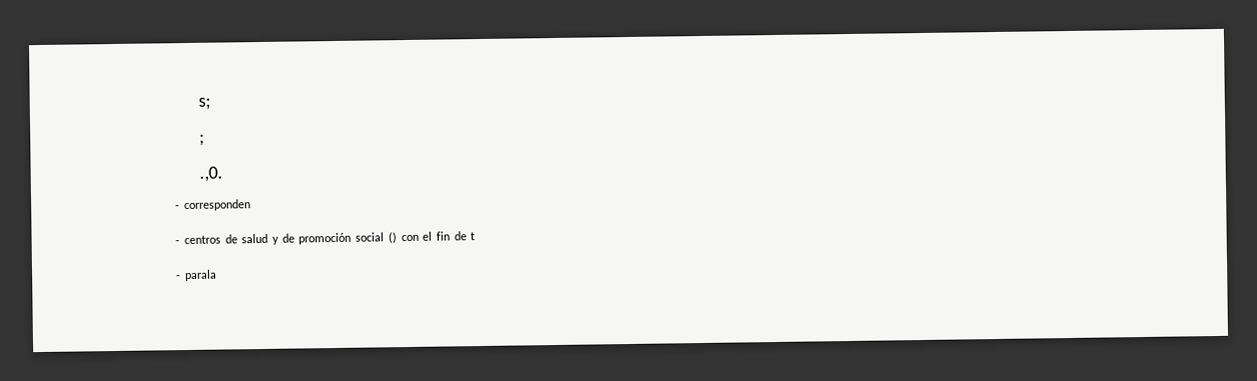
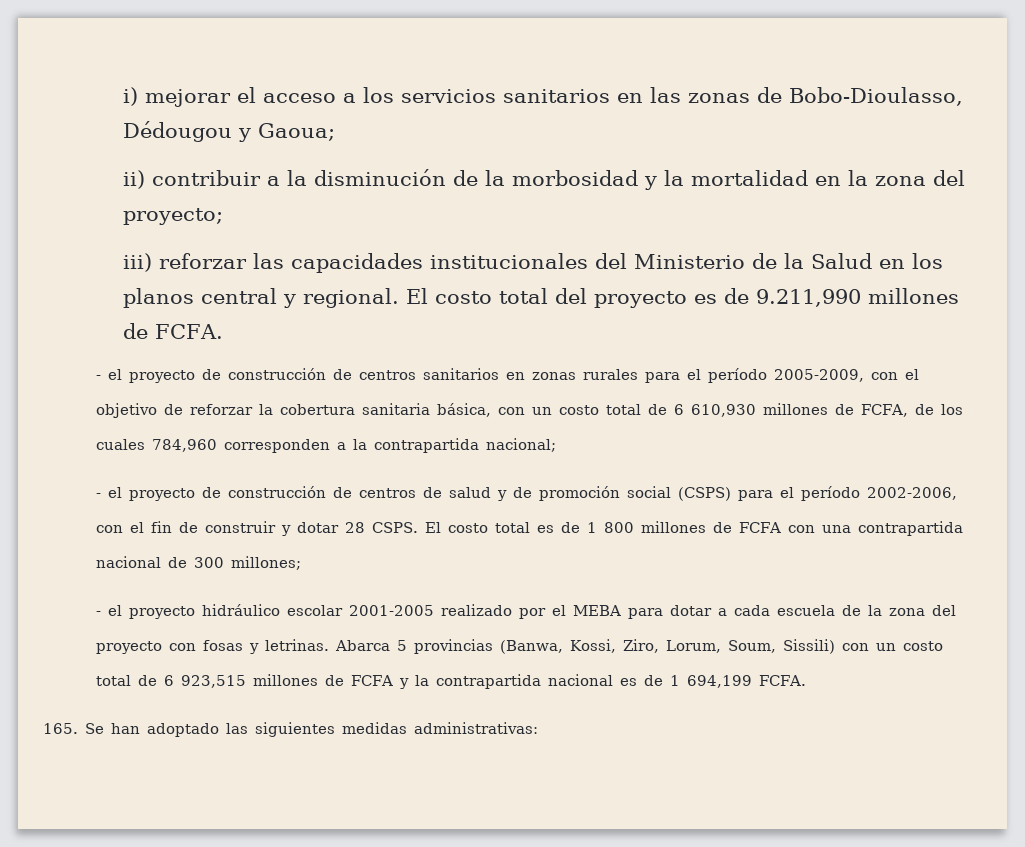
[197,97,211,110] [198,133,205,146] [198,166,223,182] [175,199,251,212] [175,240,181,245] s; // ; // .,0. // - corresponden // - -> [122,87,963,107] [122,121,335,142] [122,169,965,190] [122,208,223,225] [122,253,943,273] [122,288,959,308] [122,323,223,339] [96,368,920,383] [96,403,964,418] [96,438,557,453] [96,486,353,501] i) mejorar el acceso a los servicios sanitarios en las zonas de Bobo-Dioulasso, Dédougou y Gaoua; // ii) contribuir a la disminución de la morbosidad y la mortalidad en la zona del proyecto; // iii) reforzar las capacidades institucionales del Ministerio de la Salud en los planos central y regional. El costo total del proyecto es de 9.211,990 millones de FCFA. // - el proyecto de construcción de centros sanitarios en zonas rurales para el período 2005-2009, con el objetivo de reforzar la cobertura sanitaria básica, con un costo total de 6 610,930 millones de FCFA, de los cuales 784,960 corresponden a la contrapartida nacional; // - el proyecto de construcción de
[387,231,476,244] [176,269,217,282] () con el fin de t // - parala -> [678,486,958,501] [96,521,964,536] [96,556,302,570] [96,604,957,619] [96,639,944,654] [96,674,807,689] [43,722,538,737] (CSPS) para el período 2002-2006, con el fin de construir y dotar 28 CSPS. El costo total es de 1 800 millones de FCFA con una contrapartida nacional de 300 millones; // - el proyecto hidráulico escolar 2001-2005 realizado por el MEBA para dotar a cada escuela de la zona del proyecto con fosas y letrinas. Abarca 5 provincias (Banwa, Kossi, Ziro, Lorum, Soum, Sissili) con un costo total de 6 923,515 millones de FCFA y la contrapartida nacional es de 1 694,199 FCFA. // 165. Se han adoptado las siguientes medidas administrativas:

